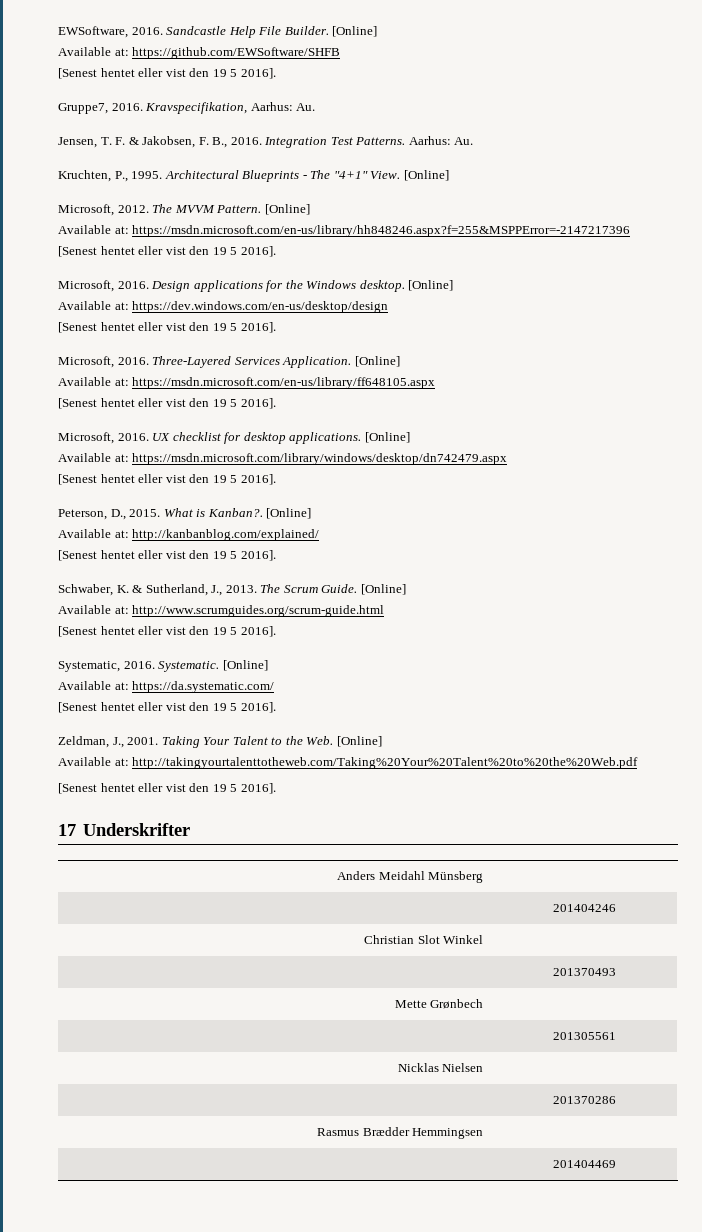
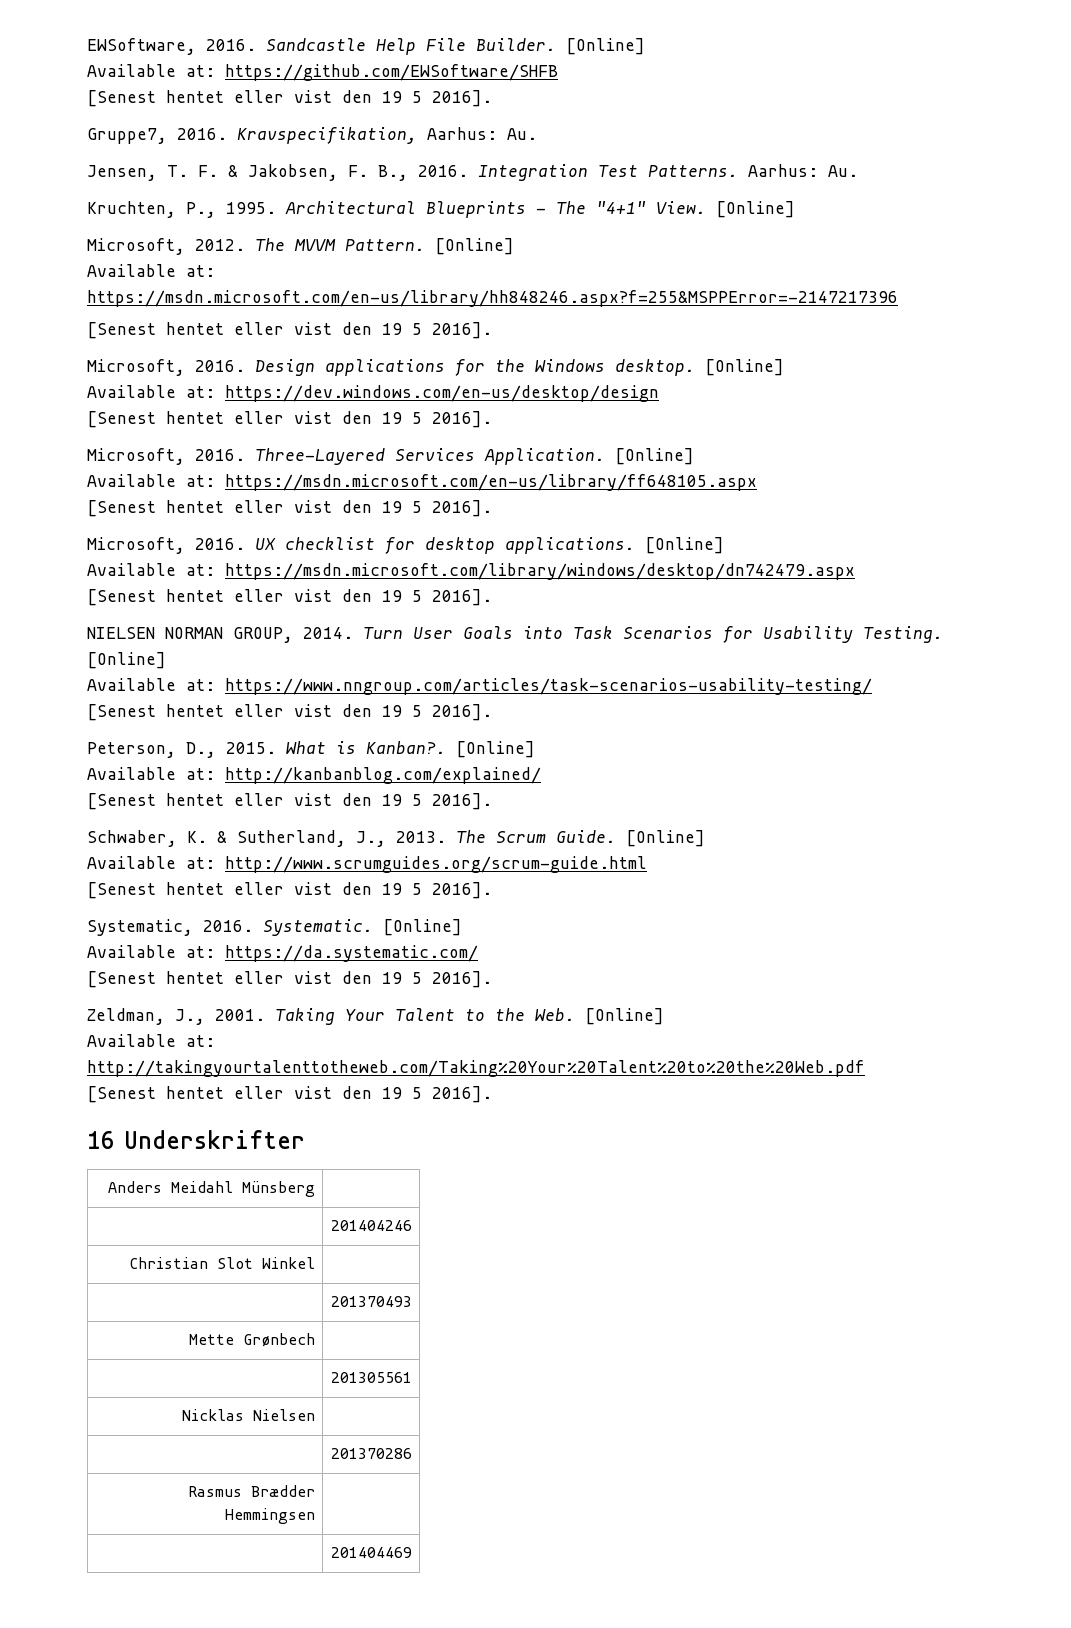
(276, 479) none -> [87,626,943,643] [87,652,166,669] [87,678,872,695] [87,704,492,721] // NIELSEN NORMAN GROUP, 2014. Turn User Goals into Task Scenarios for Usability Testing. [Online] // Available at: https://www.nngroup.com/articles/task-scenarios-usability-testing/ // [Senest hentet eller vist den 19 5 2016].
[58,824,76,836] 17 -> [87,1131,115,1149] 16

